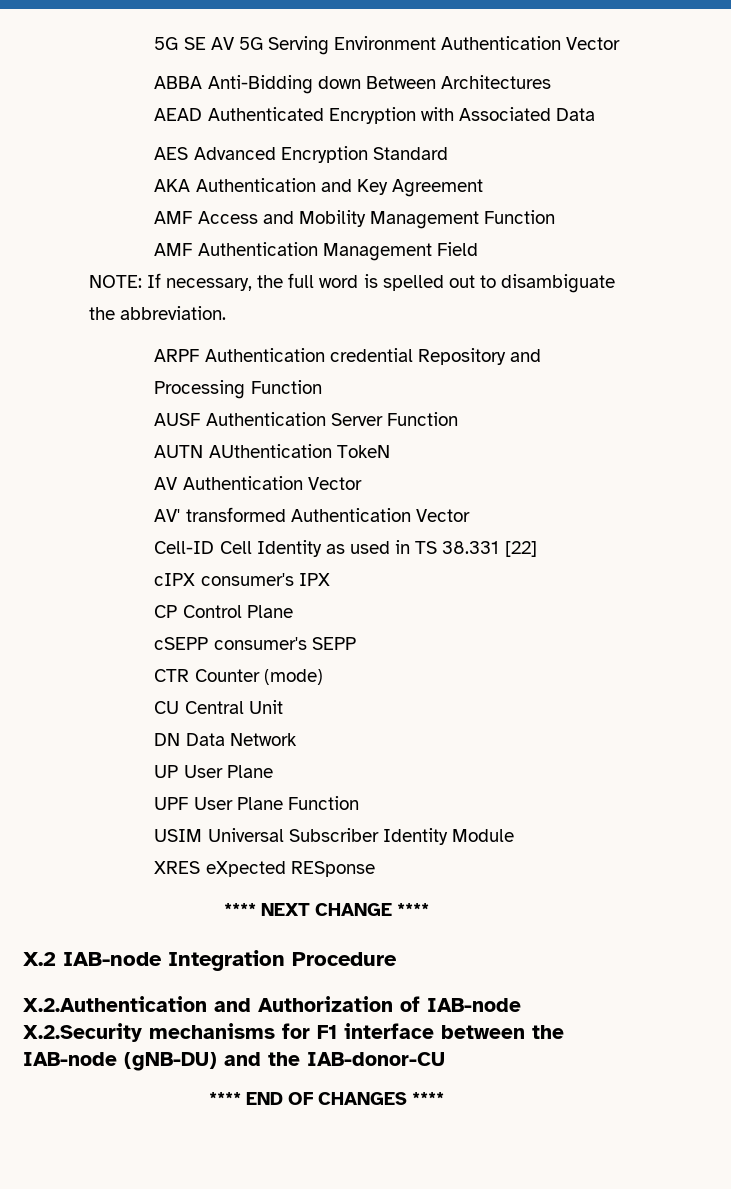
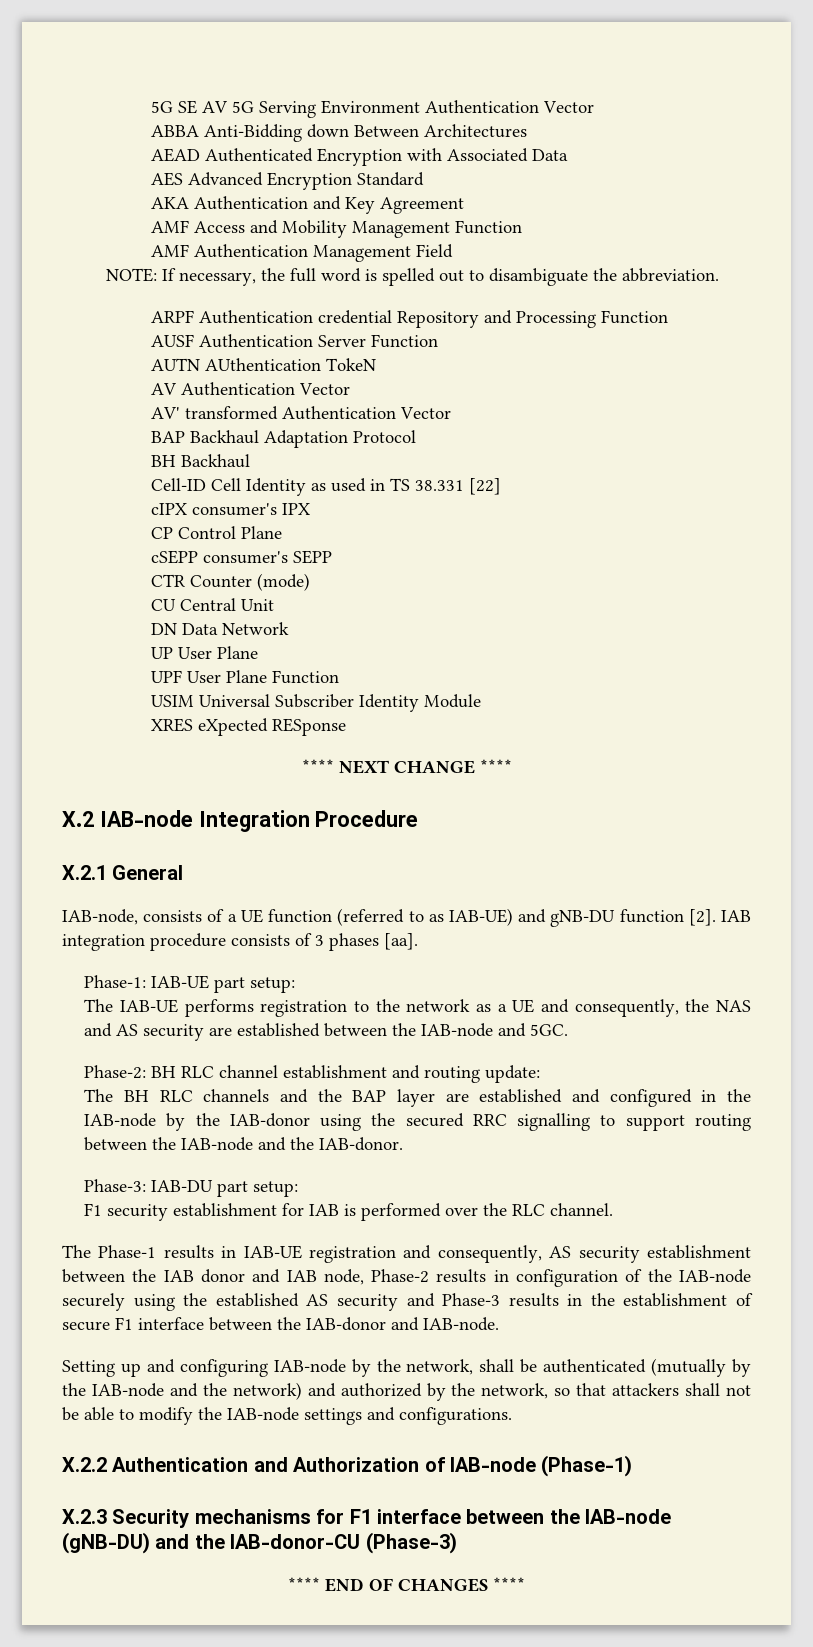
(470, 515) none -> [150,430,416,448] [150,454,250,468] // BAP Backhaul Adaptation Protocol // BH Backhaul
[23,996,207,1012] X.2.Authentication -> [62,865,184,880] [62,908,751,927] [62,933,418,951] [84,975,296,993] [84,999,751,1017] [84,1023,569,1041] [84,1065,541,1083] [84,1089,751,1107] [84,1113,752,1131] [84,1137,404,1151] [84,1179,299,1197] [84,1203,614,1221] [62,1245,751,1263] [62,1269,751,1287] [62,1293,754,1311] [62,1317,499,1331] [62,1358,751,1377] [62,1382,752,1401] [62,1407,512,1425] [62,1457,249,1472] X.2.1 General // IAB-node, consists of a UE function (referred to as IAB-UE) and gNB-DU function [2]. IAB integration procedure consists of 3 phases [aa]. // Phase-1: IAB-UE part setup: // The IAB-UE performs registration to the network as a UE and consequently, the NAS and AS security are established between the IAB-node and 5GC. // Phase-2: BH RLC channel establishment and routing update: // The BH RLC channels and the BAP layer are established and configured in the IAB-node by the IAB-donor using the secured RRC signalling to support routing between the IAB-node and the IAB-donor. // Phase-3: IAB-DU part setup: // F1 security establishment for IAB is performed over the RLC channel. // The Phase-1 results in IAB-UE registration and consequently, AS security establishment between the IAB donor and IAB node, Phase-2 results in configuration of the IAB-node securely using the established AS security and Phase-3 results in the establishment of secure F1 interface between the IAB-donor and IAB-node. // Setting up and configuring IAB-node by the network, shall be authenticated (mutually by the IAB-node and the network) and authorized by the network, so that attackers shall not be able to modify the IAB-node settings and configurations. // X.2.2 Authentication
[23,1023,142,1042] X.2.Security -> [541,1455,633,1477] [62,1509,190,1528] (Phase-1) // X.2.3 Security
(445, 1059) none -> [365,1532,457,1554] (Phase-3)

